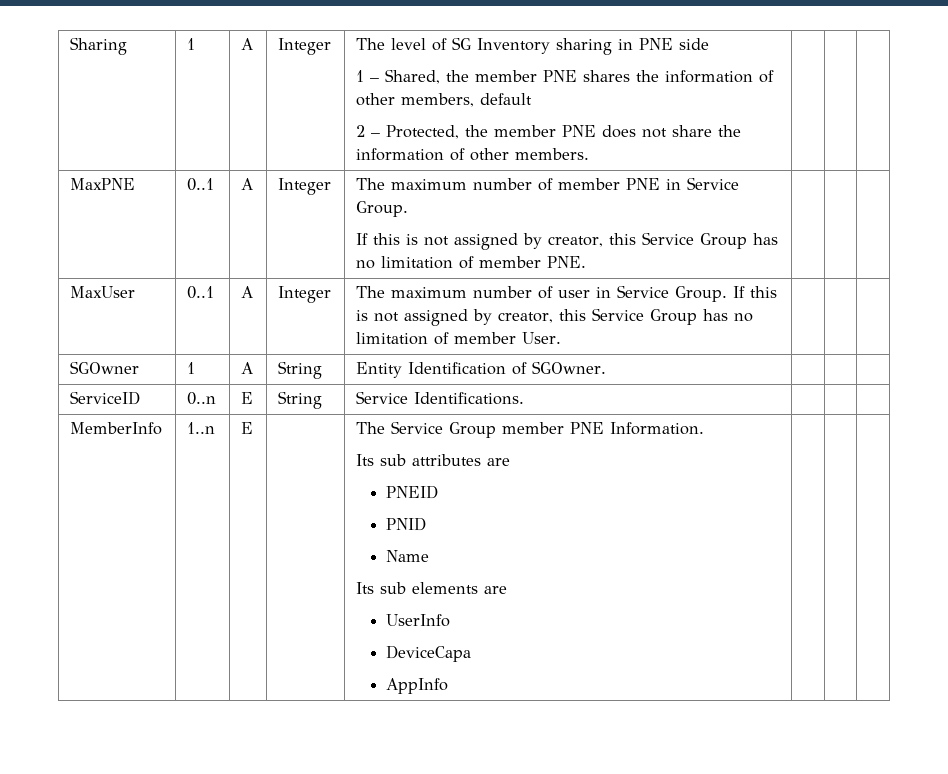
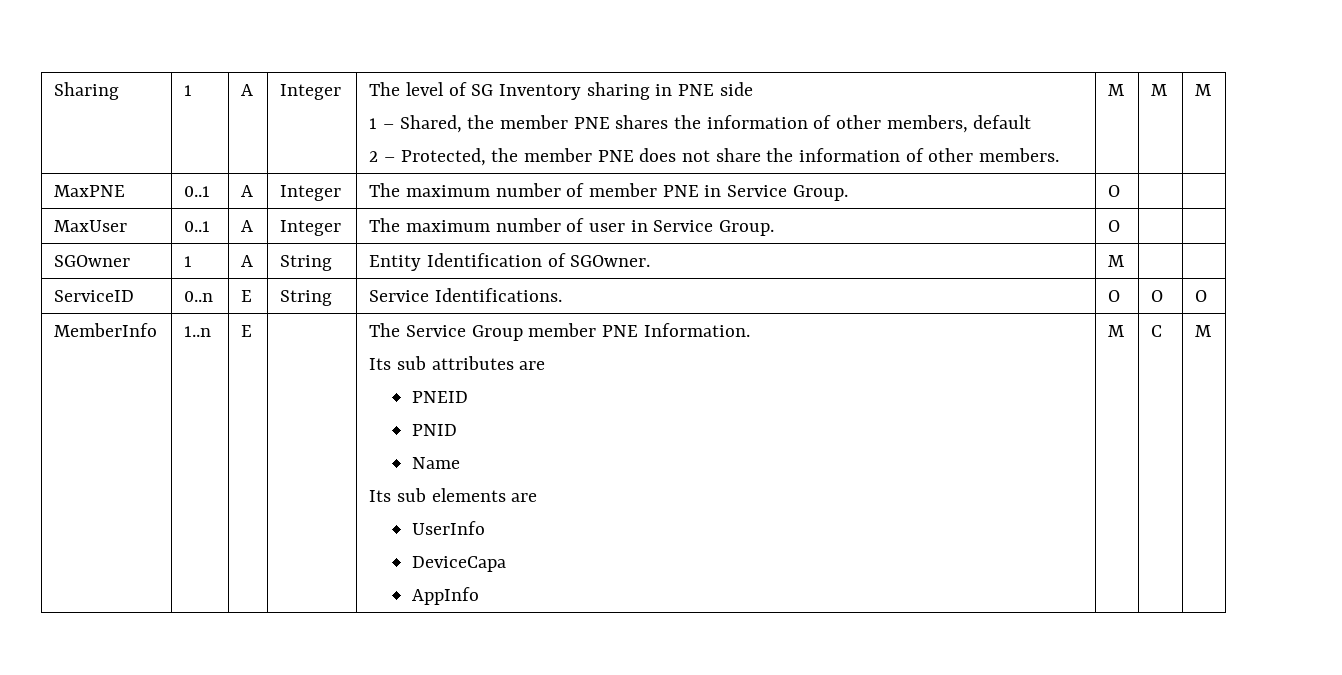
(590, 154) | | -> [1108,84,1125,96] [1151,84,1168,96] [1195,84,1212,96] M | M | M
[356,232,779,250] [356,256,587,269] // If this is not assigned by creator, this Service Group has no limitation of member PNE. | -> [1108,185,1121,197] | O
[733,286,778,298] [356,308,754,326] [356,332,562,345] If this is not assigned by creator, this Service Group has no limitation of member User. | -> [1108,220,1121,232] | O
(607, 367) none -> [1108,255,1125,267] M
(525, 398) | | -> [1108,290,1121,302] [1151,290,1164,302] [1195,290,1208,302] O | O | O
(448, 686) | | -> [1108,325,1125,337] [1151,325,1163,337] [1195,325,1212,337] M | C | M

